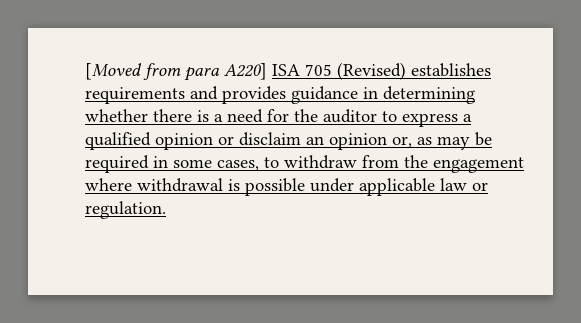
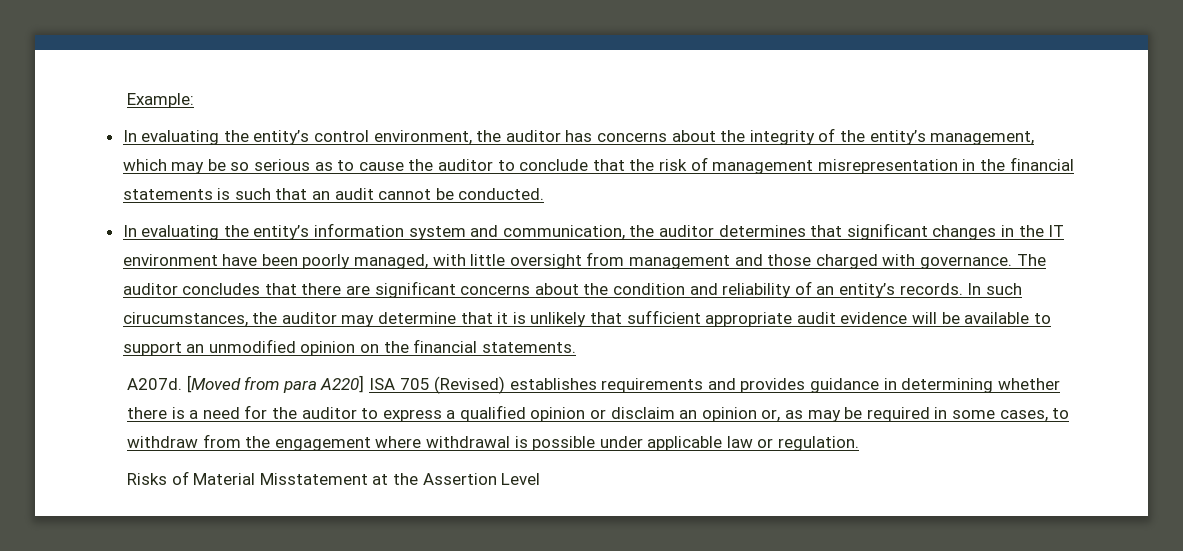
(85, 71) none -> [126,93,194,108] [122,128,1035,145] [122,157,1074,174] [122,188,545,200] [122,223,1065,240] [122,252,1046,269] [122,281,1022,298] [122,310,1051,327] [122,339,576,356] [126,378,182,390] Example: // In evaluating the entity’s control environment, the auditor has concerns about the integrity of the entity’s management, which may be so serious as to cause the auditor to conclude that the risk of management misrepresentation in the financial statements is such that an audit cannot be conducted. // In evaluating the entity’s information system and communication, the auditor determines that significant changes in the IT environment have been poorly managed, with little oversight from management and those charged with governance. The auditor concludes that there are significant concerns about the condition and reliability of an entity’s records. In such cirucumstances, the auditor may determine that it is unlikely that sufficient appropriate audit evidence will be available to support an unmodified opinion on the financial statements. // A207d.
(167, 210) none -> [126,471,541,485] // Risks of Material Misstatement at the Assertion Level

